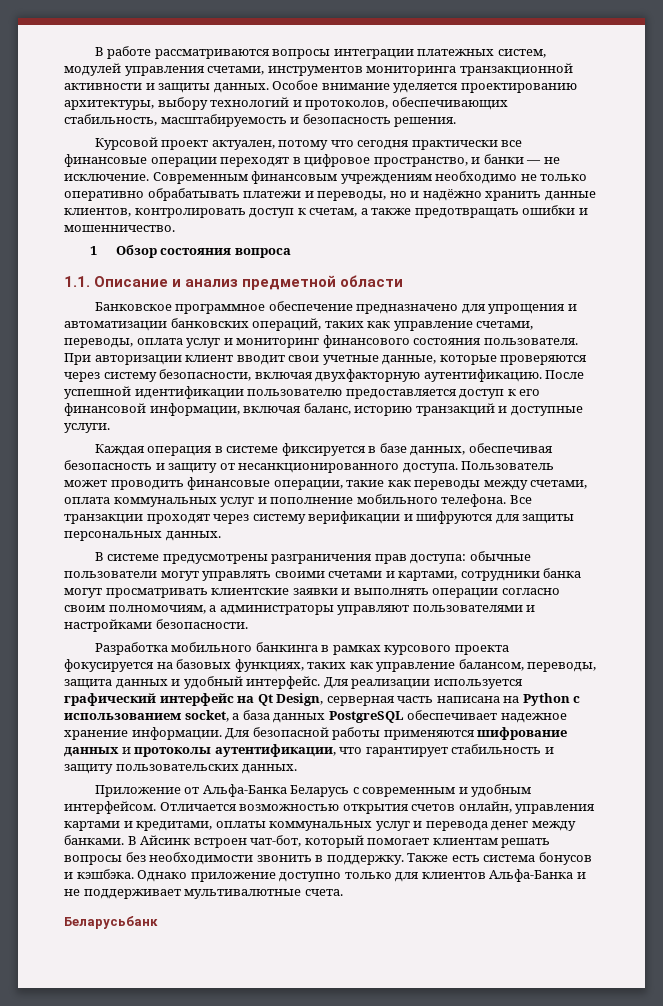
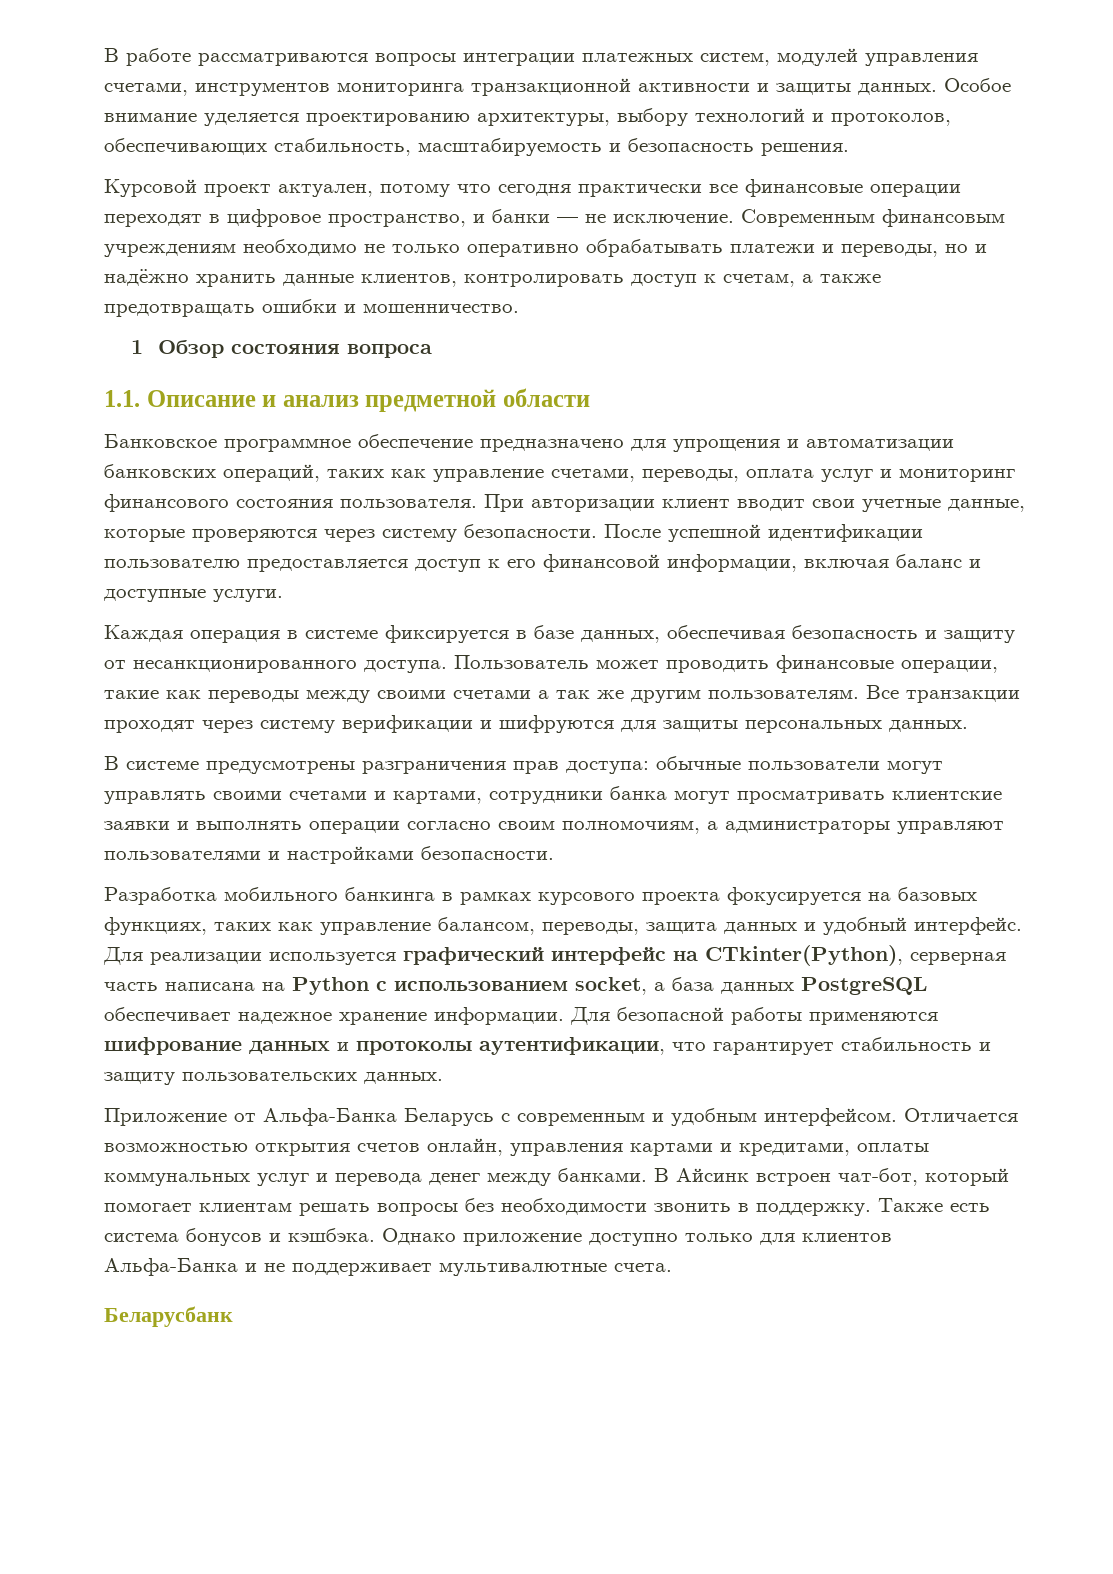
[159,369,542,382] безопасности, включая двухфакторную аутентификацию. -> [464,524,597,538] безопасности.
[303,403,495,416] баланс, историю транзакций -> [896,554,962,568] баланс
[530,480,588,489] [64,494,507,507] счетами, оплата коммунальных услуг и пополнение мобильного телефона. -> [377,690,859,703] своими счетами а так же другим пользователям.
[257,693,324,706] Qt Design, -> [705,945,903,966] CTkinter(Python),
[64,916,158,929] Беларусьбанк -> [104,1306,233,1327] Беларусбанк

